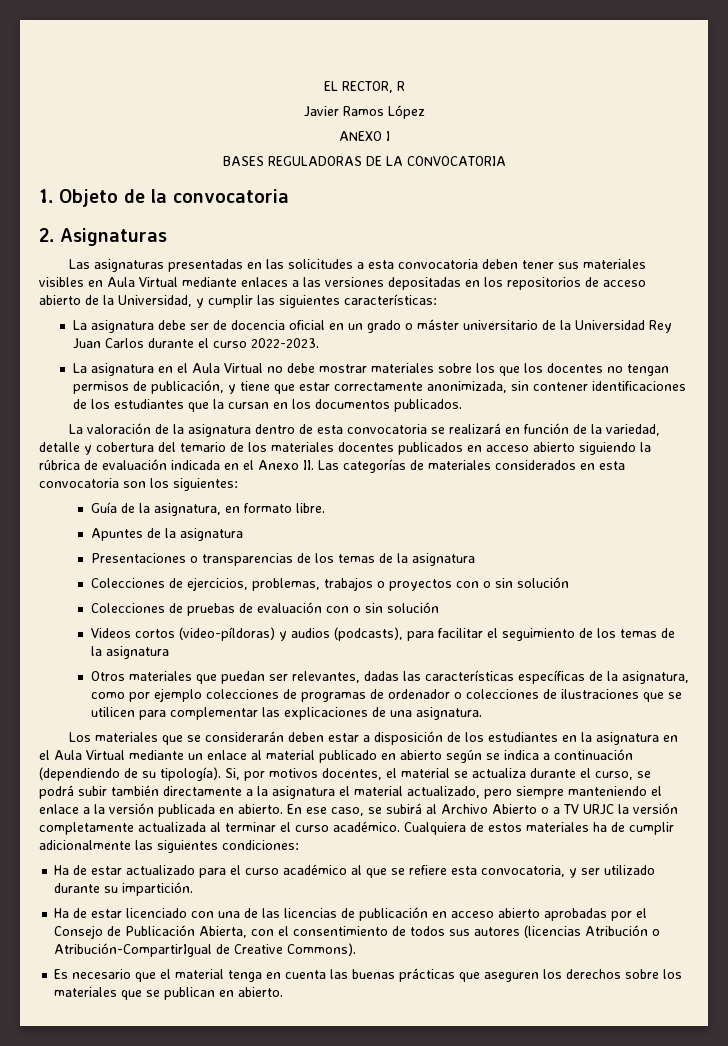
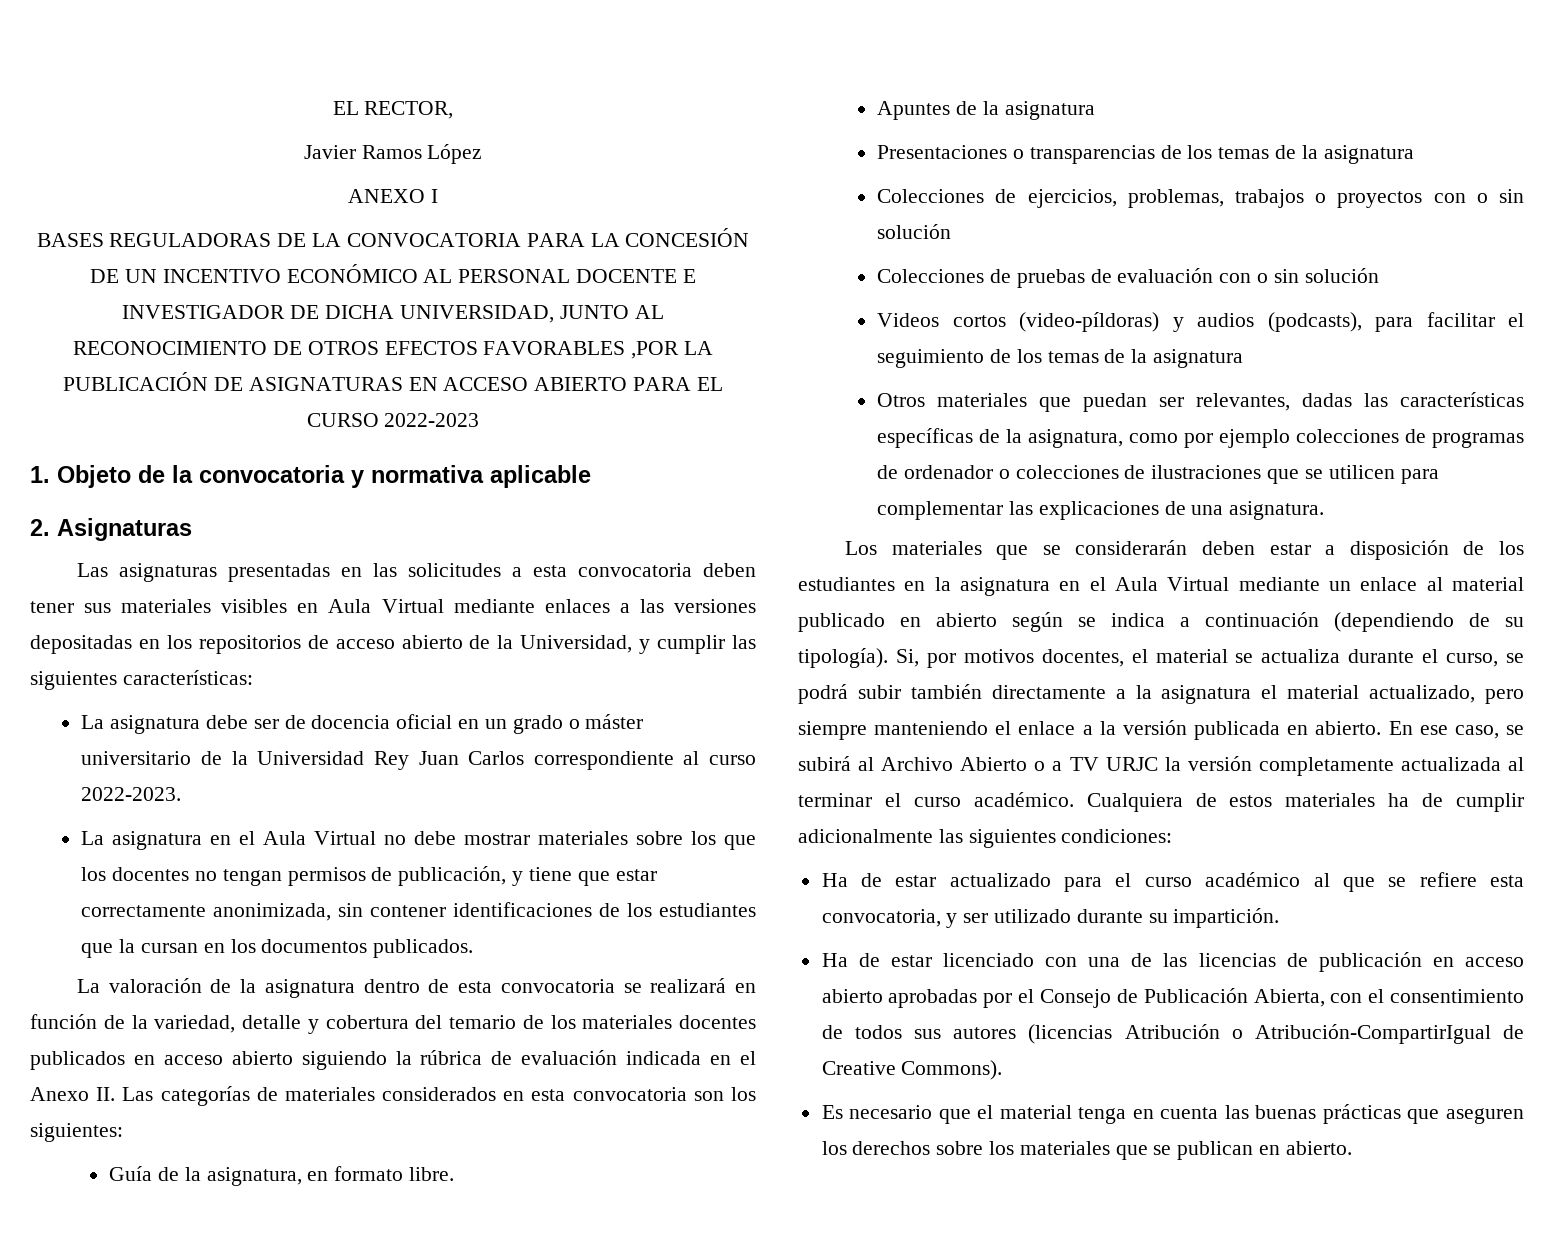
[396,81,405,91] R -> (454, 110) none
(506, 161) none -> [526,228,750,247] [90,264,696,283] [122,305,664,323] [73,341,713,359] [63,372,723,391] [306,413,480,427] PARA LA CONCESIÓN DE UN INCENTIVO ECONÓMICO AL PERSONAL DOCENTE E INVESTIGADOR DE DICHA UNIVERSIDAD, JUNTO AL RECONOCIMIENTO DE OTROS EFECTOS FAVORABLES ,POR LA PUBLICACIÓN DE ASIGNATURAS EN ACCESO ABIERTO PARA EL CURSO 2022-2023
(289, 196) none -> [351,465,591,488] y normativa aplicable
[147,338,209,348] durante el -> [533,751,700,770] correspondiente al

